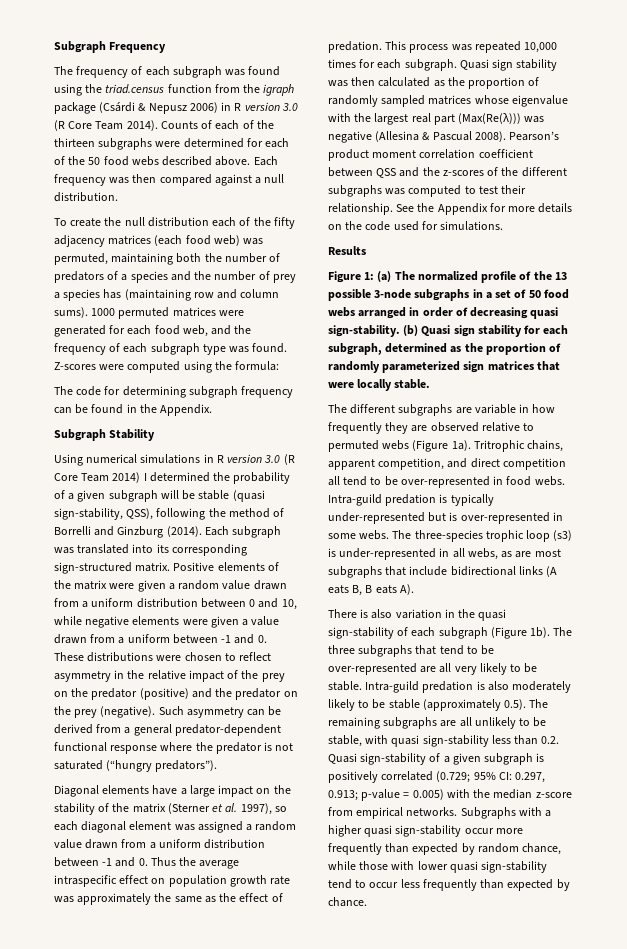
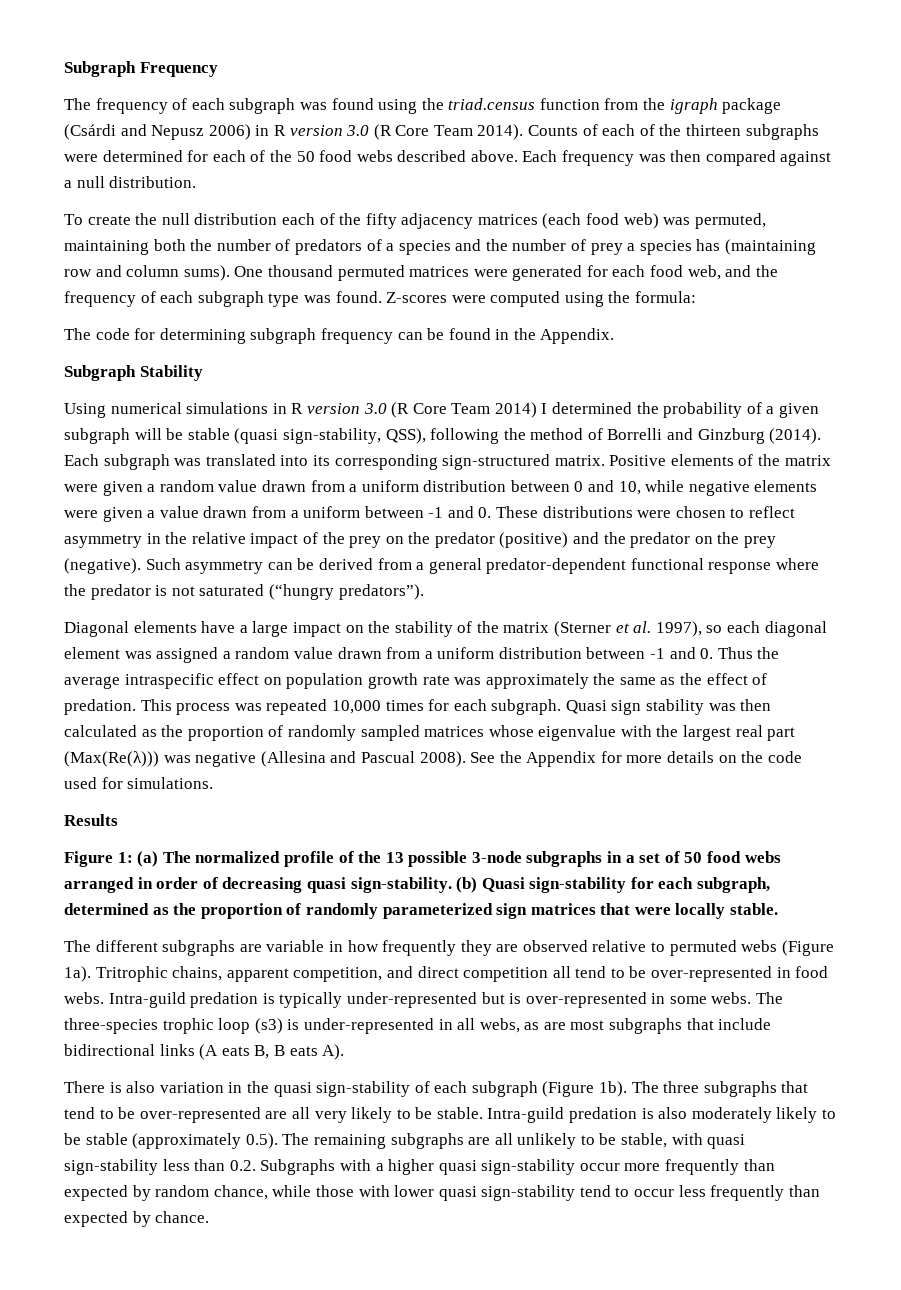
[138,103,147,111] & -> [120,124,147,136] and
[91,308,116,316] 1000 -> [234,265,333,277] One thousand
[422,132,431,140] & -> [330,751,357,763] and
[509,131,560,141] [328,149,533,161] [328,167,567,178] [328,185,527,197] [328,203,393,215] Pearson’s product moment correlation coefficient between QSS and the z-scores of the different subgraphs was computed to test their relationship. -> (466, 759) none
[453,325,522,337] sign stability -> [529,877,627,893] sign-stability
[328,753,545,765] [328,771,546,783] [328,789,572,801] [328,807,458,819] Quasi sign-stability of a given subgraph is positively correlated (0.729; 95% CI: 0.297, 0.913; p-value = 0.005) with the median z-score from empirical networks. -> (256, 1165) none

